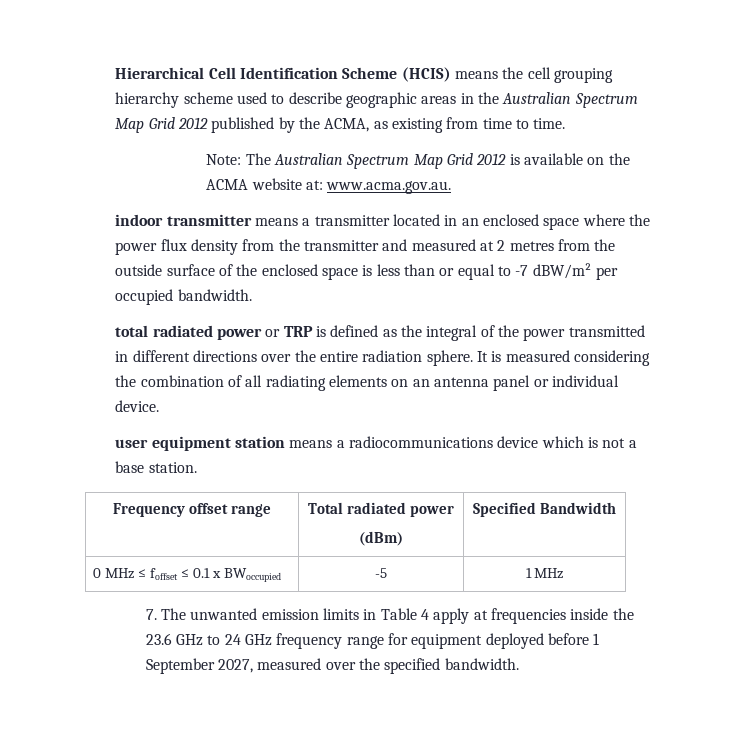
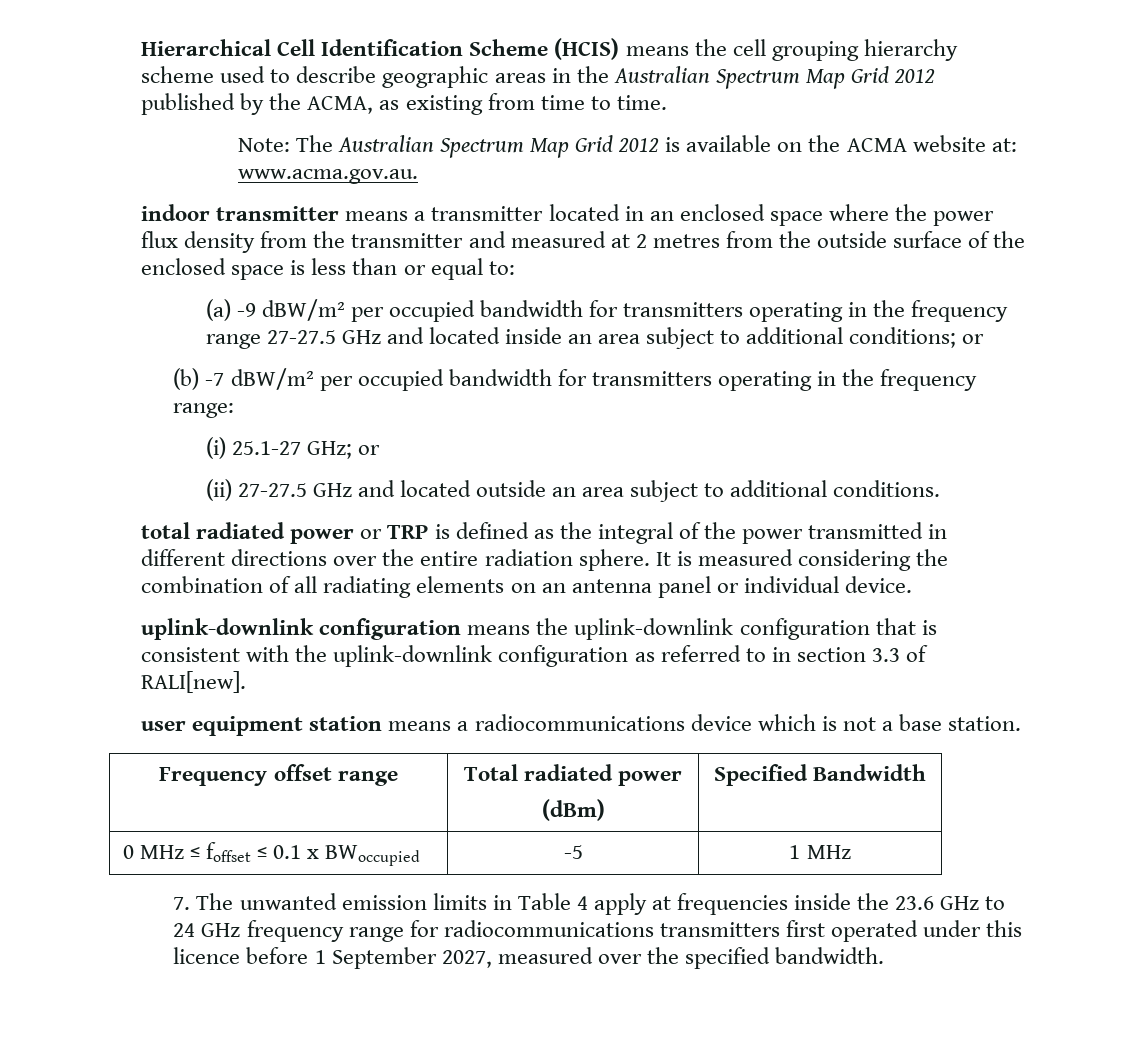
[497,263,618,280] [115,289,252,305] to -7 dBW/m² per occupied bandwidth. -> [488,261,515,275] [205,299,1009,322] [205,327,985,349] [173,368,978,391] [173,403,235,418] [205,437,380,459] [205,479,941,502] to: // (a) -9 dBW/m² per occupied bandwidth for transmitters operating in the frequency range 27-27.5 GHz and located inside an area subject to additional conditions; or // (b) -7 dBW/m² per occupied bandwidth for transmitters operating in the frequency range: // (i) 25.1-27 GHz; or // (ii) 27-27.5 GHz and located outside an area subject to additional conditions.
(160, 406) none -> [141,618,937,640] [141,645,929,667] [141,671,247,693] // uplink-downlink configuration means the uplink-downlink configuration that is consistent with the uplink-downlink configuration as referred to in section 3.3 of RALI[new].
[411,633,544,649] equipment deployed -> [443,920,1023,942] [173,947,241,964] radiocommunications transmitters first operated under this licence

